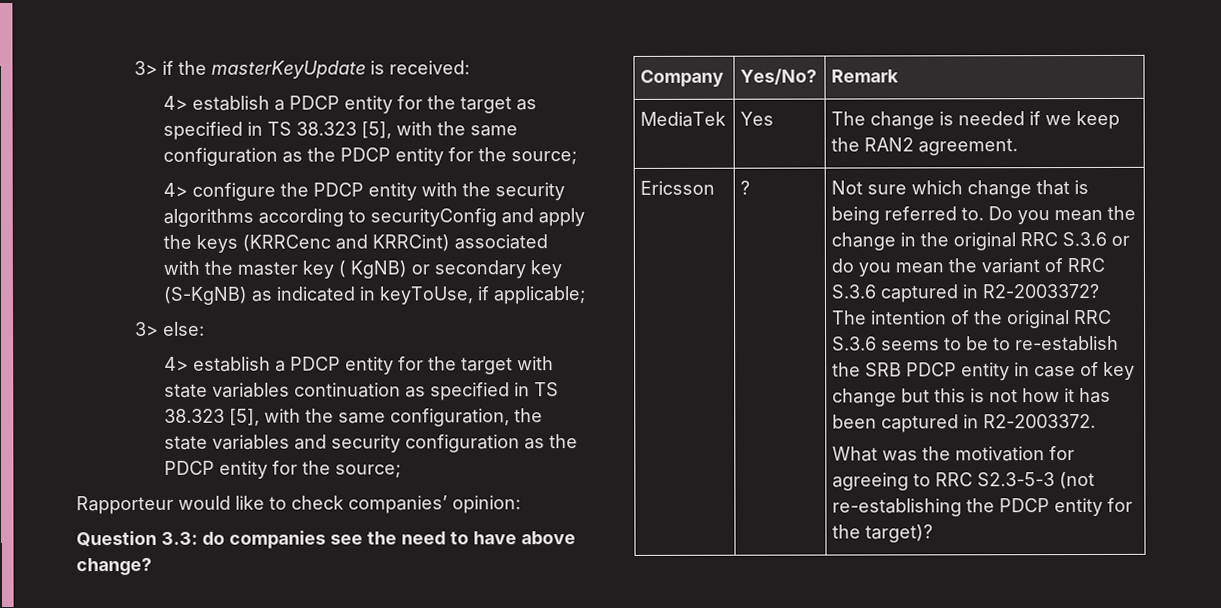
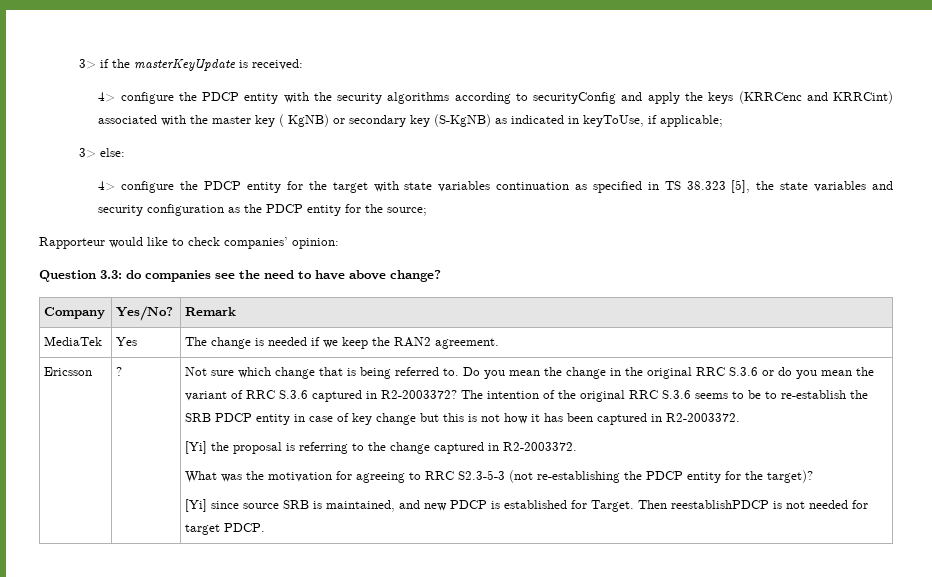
[163,95,538,114] [163,121,519,140] [163,147,578,166] // 4> establish a PDCP entity for the target as specified in TS 38.323 [5], with the same configuration as the PDCP entity for the source; -> (303, 64) none
[193,356,287,372] establish a -> [121,181,199,193] configure the
[264,408,511,427] with the same configuration, -> (751, 186) none
(1097, 421) none -> [185,441,578,454] // [Yi] the proposal is referring to the change captured in R2-2003372.
(934, 533) none -> [185,499,869,512] [185,523,266,535] // [Yi] since source SRB is maintained, and new PDCP is established for Target. Then reestablishPDCP is not needed for target PDCP.

